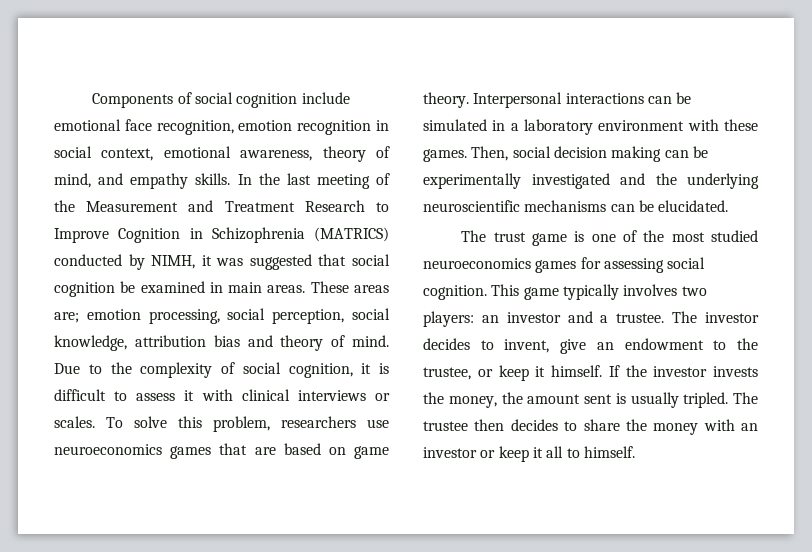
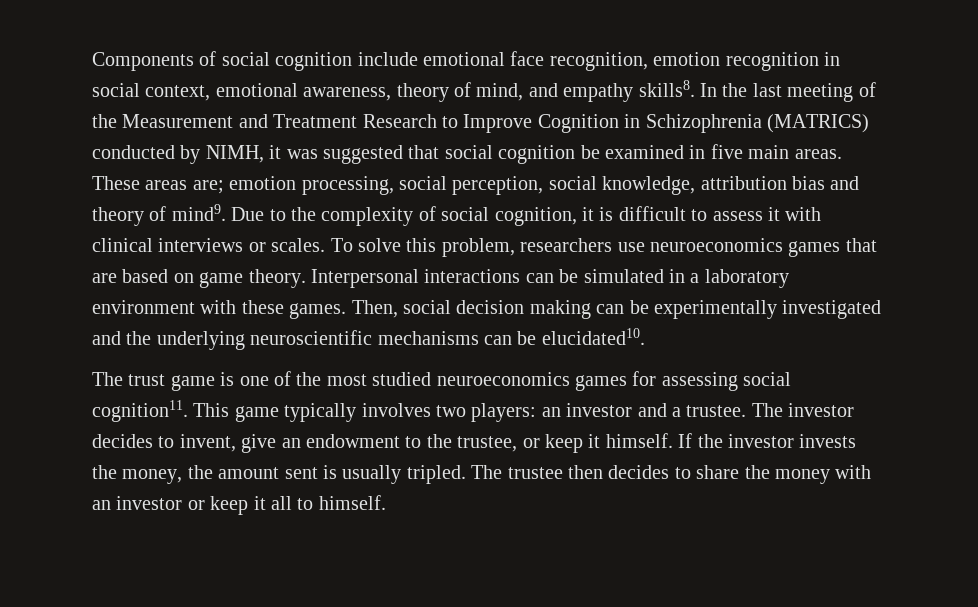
[195,173,231,185] skills. -> [638,80,695,97] skills8.
(223, 287) none -> [710,144,743,159] five
[352,335,389,347] mind. -> [171,204,226,221] mind9.
[658,200,729,212] elucidated. -> [541,328,645,345] elucidated10.
[423,285,487,300] cognition. -> [92,400,188,422] cognition11.

